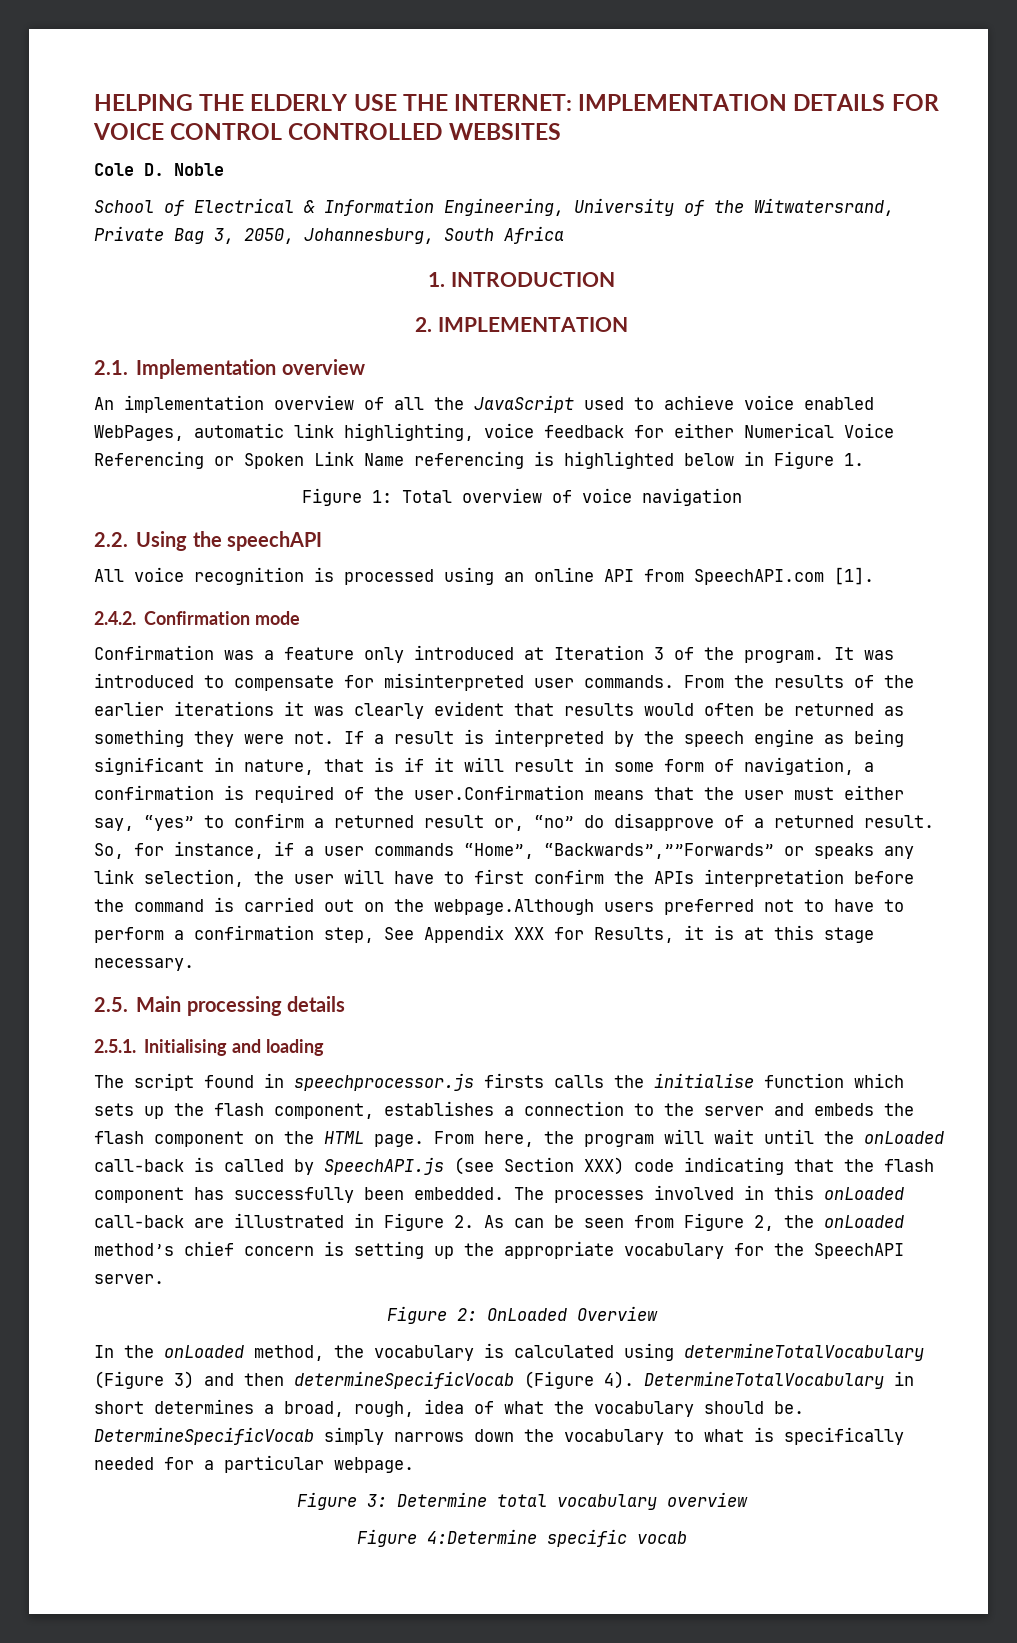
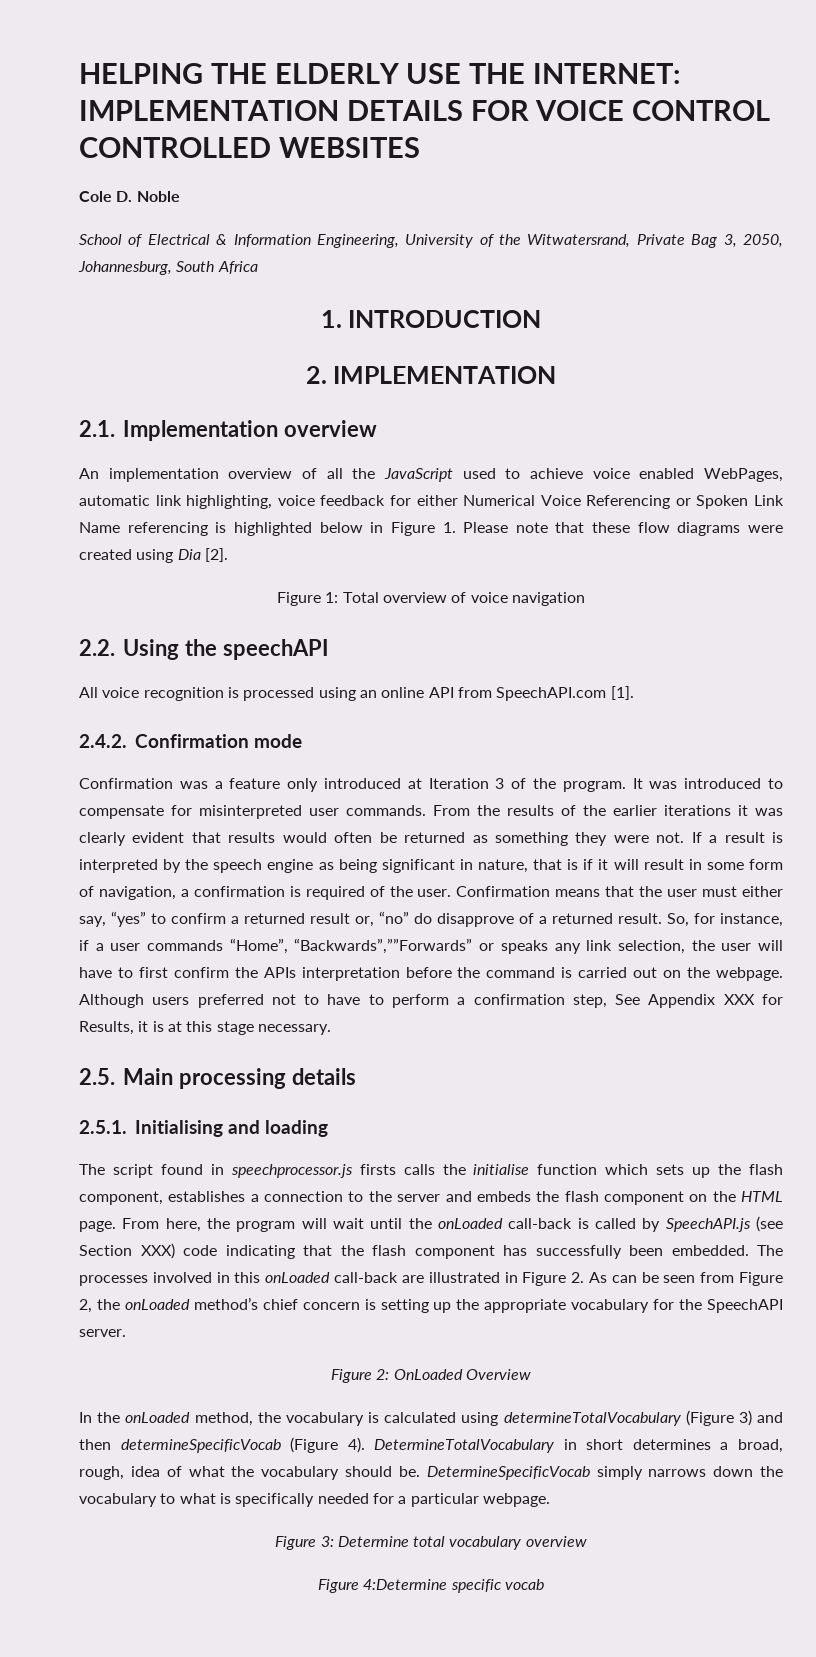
(864, 459) none -> [463,522,783,536] [79,548,228,563] Please note that these flow diagrams were created using Dia [2].
[414,785,584,800] user.Confirmation -> [417,886,551,897] user. Confirmation
[434,899,594,915] webpage.Although -> [716,967,784,981] [79,994,144,1008] webpage. Although

